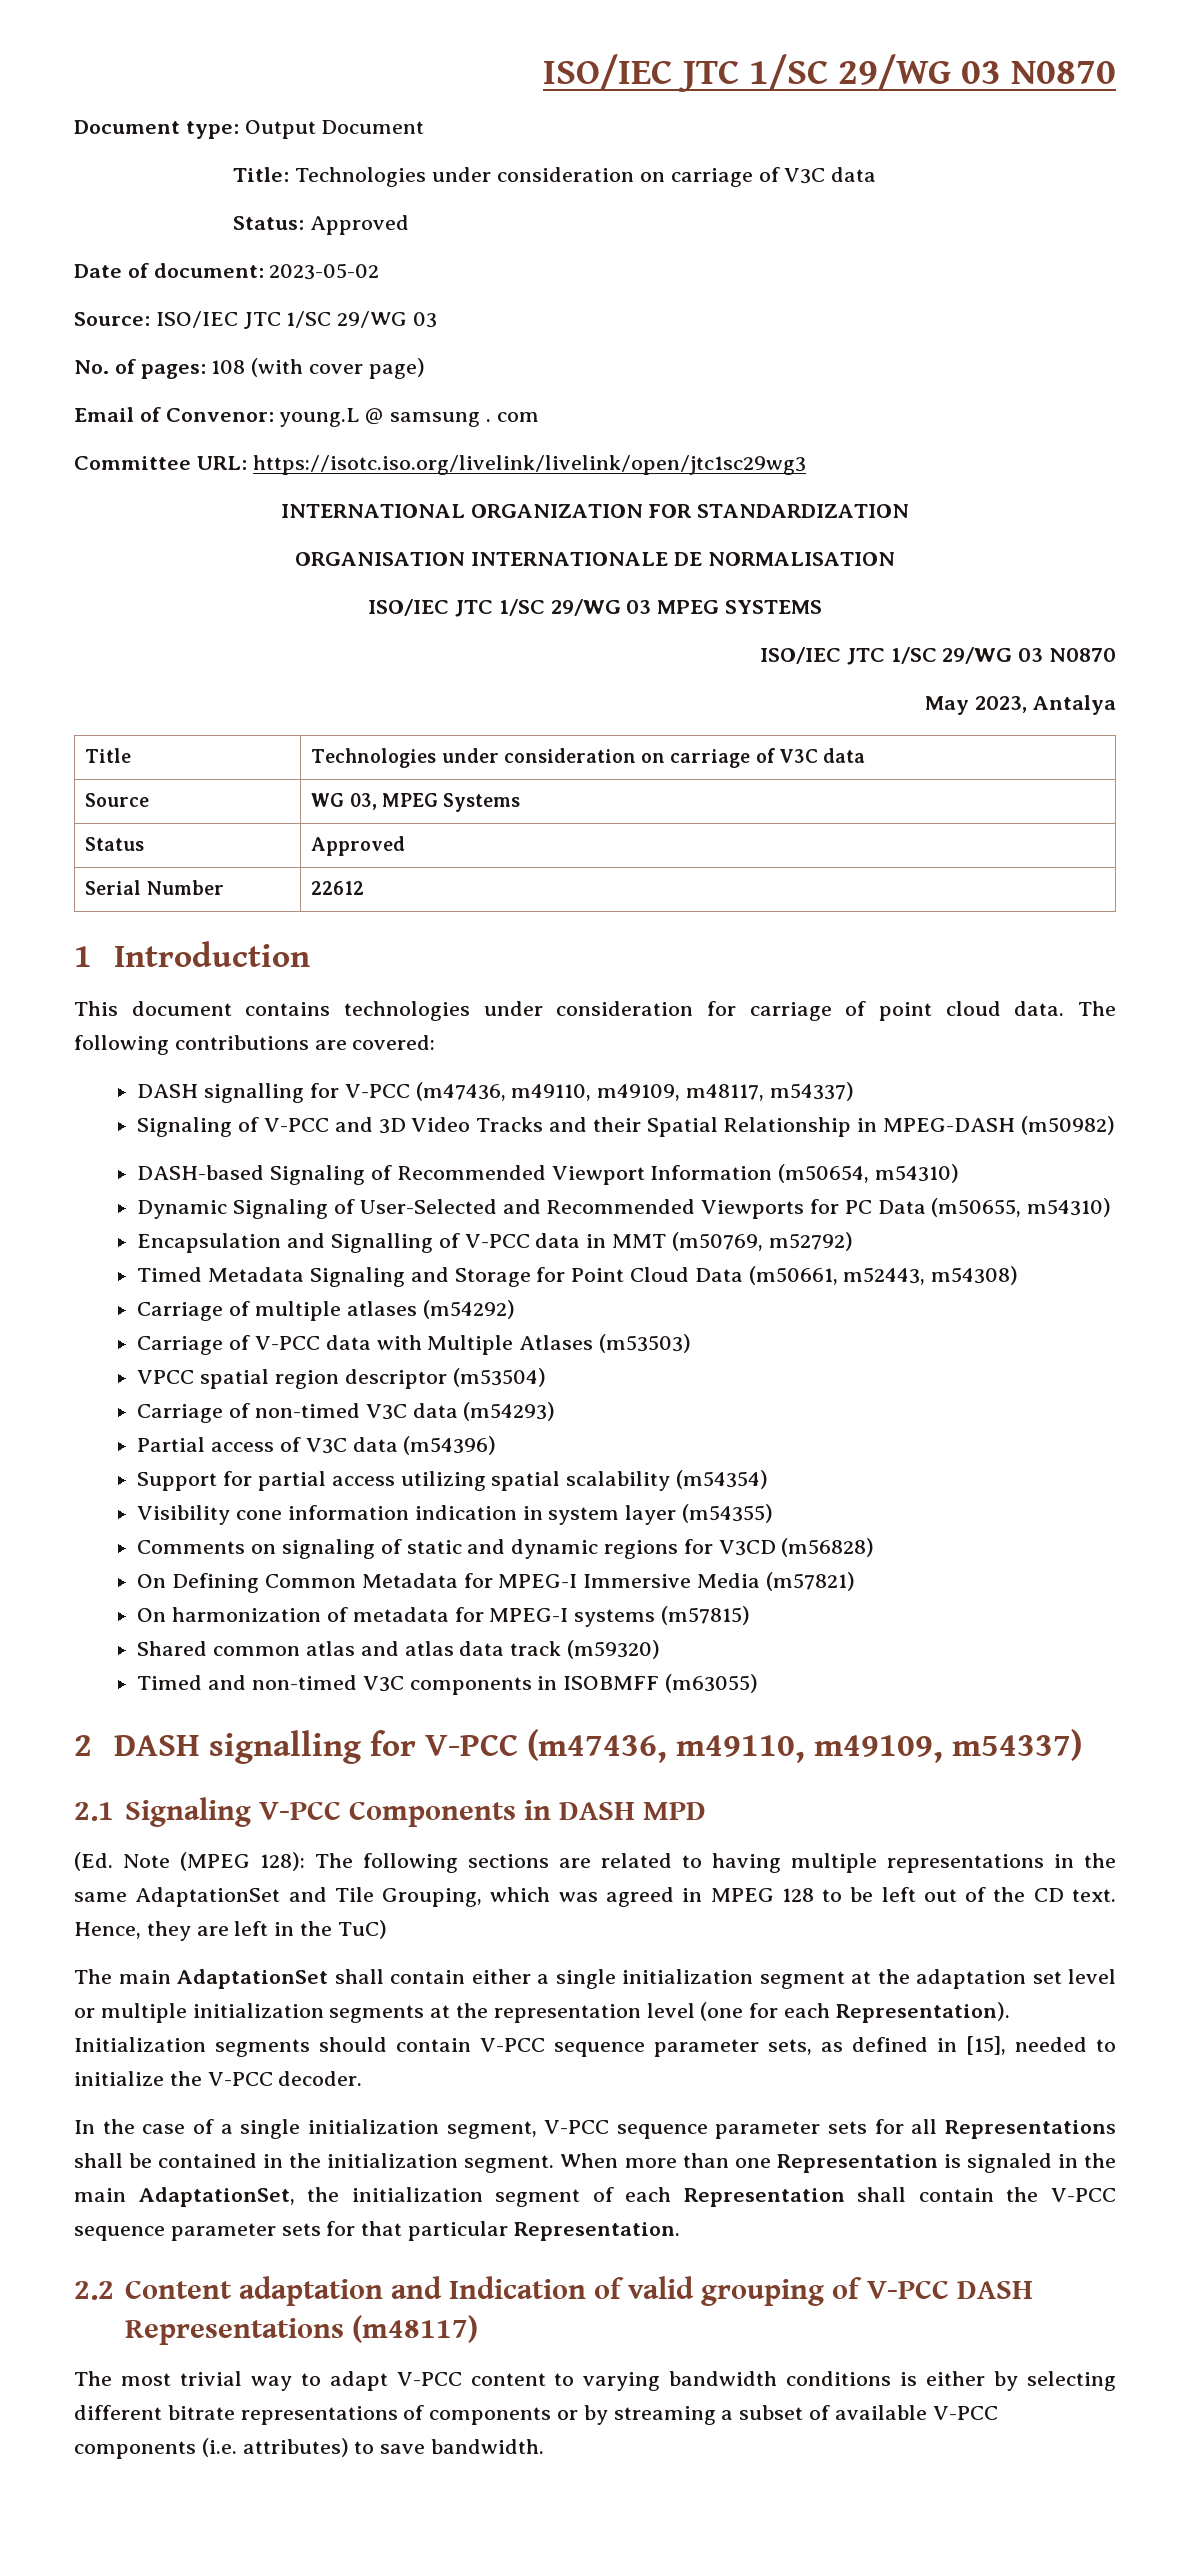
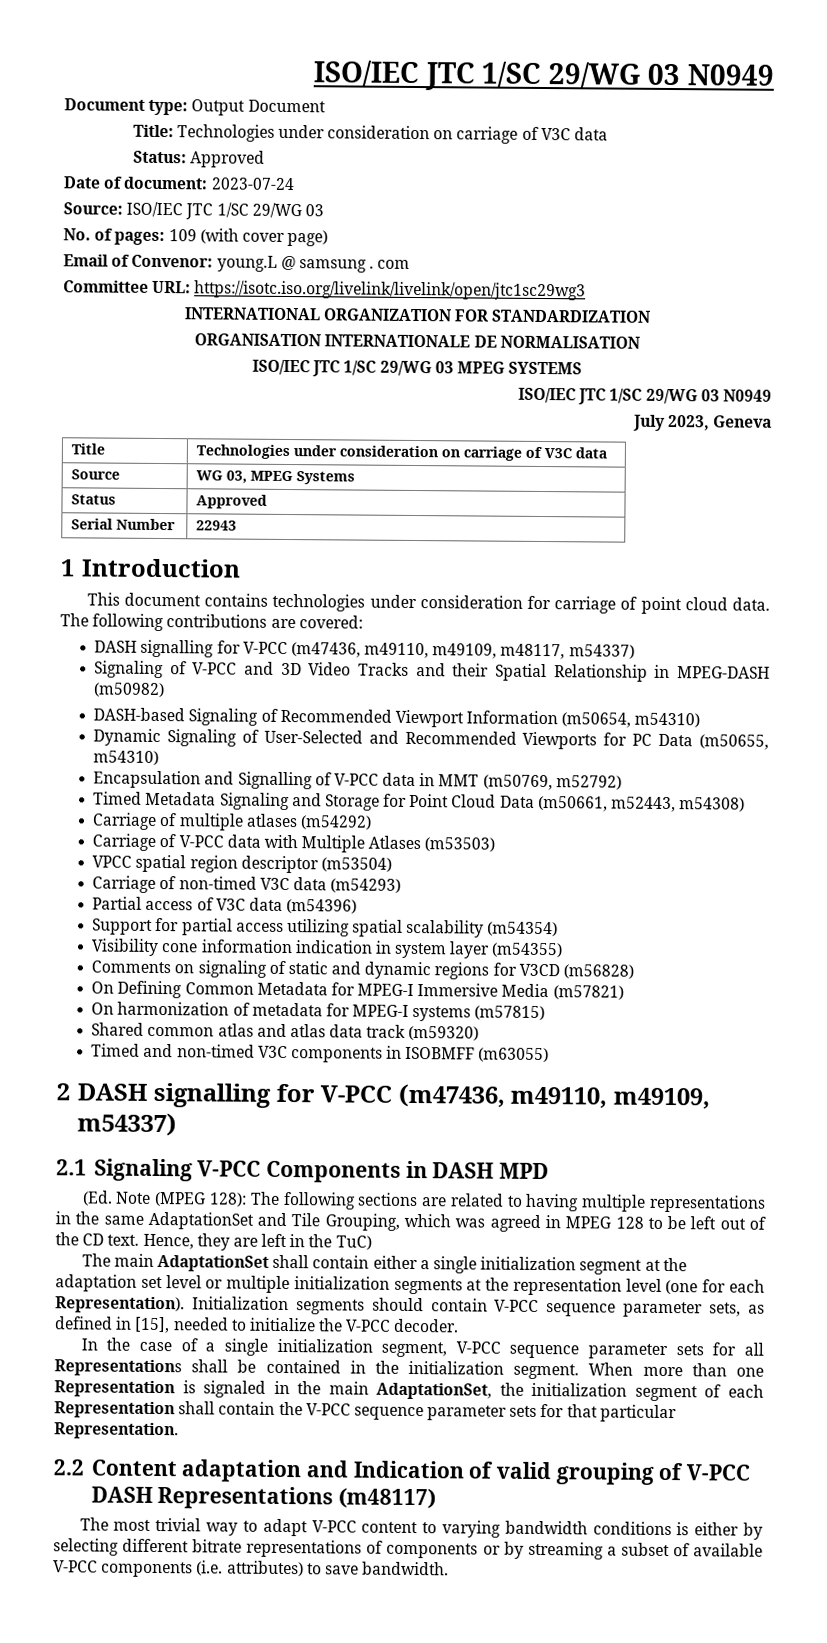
[543,54,1116,92] ISO/IEC JTC 1/SC 29/WG 03 N0870 -> [313,60,774,91] ISO/IEC JTC 1/SC 29/WG 03 N0949
[269,263,380,280] 2023-05-02 -> [210,177,295,191] 2023-07-24
[211,360,246,374] 108 -> [168,229,197,242] 109
[1048,648,1116,662] [925,695,1116,715] N0870 // May 2023, Antalya -> [722,389,772,402] [632,414,772,431] N0949 // July 2023, Geneva
[311,881,365,895] 22612 -> [196,520,238,531] 22943

